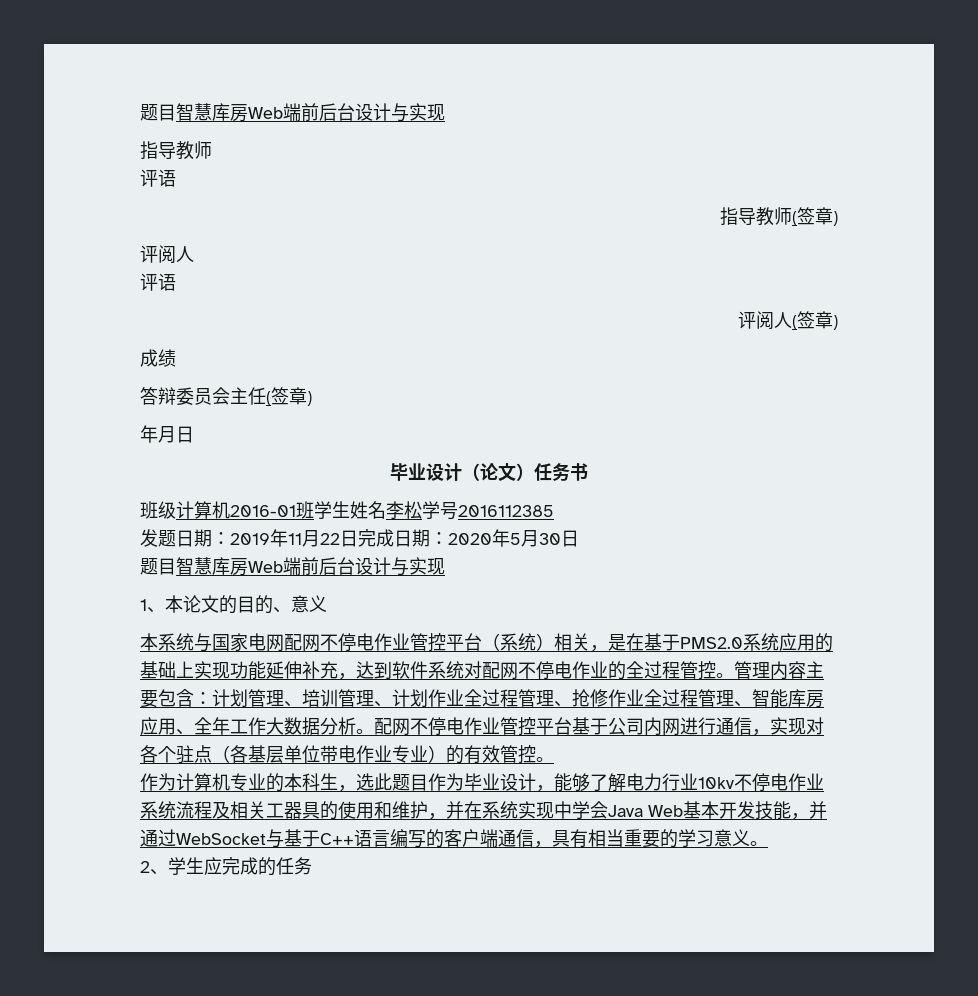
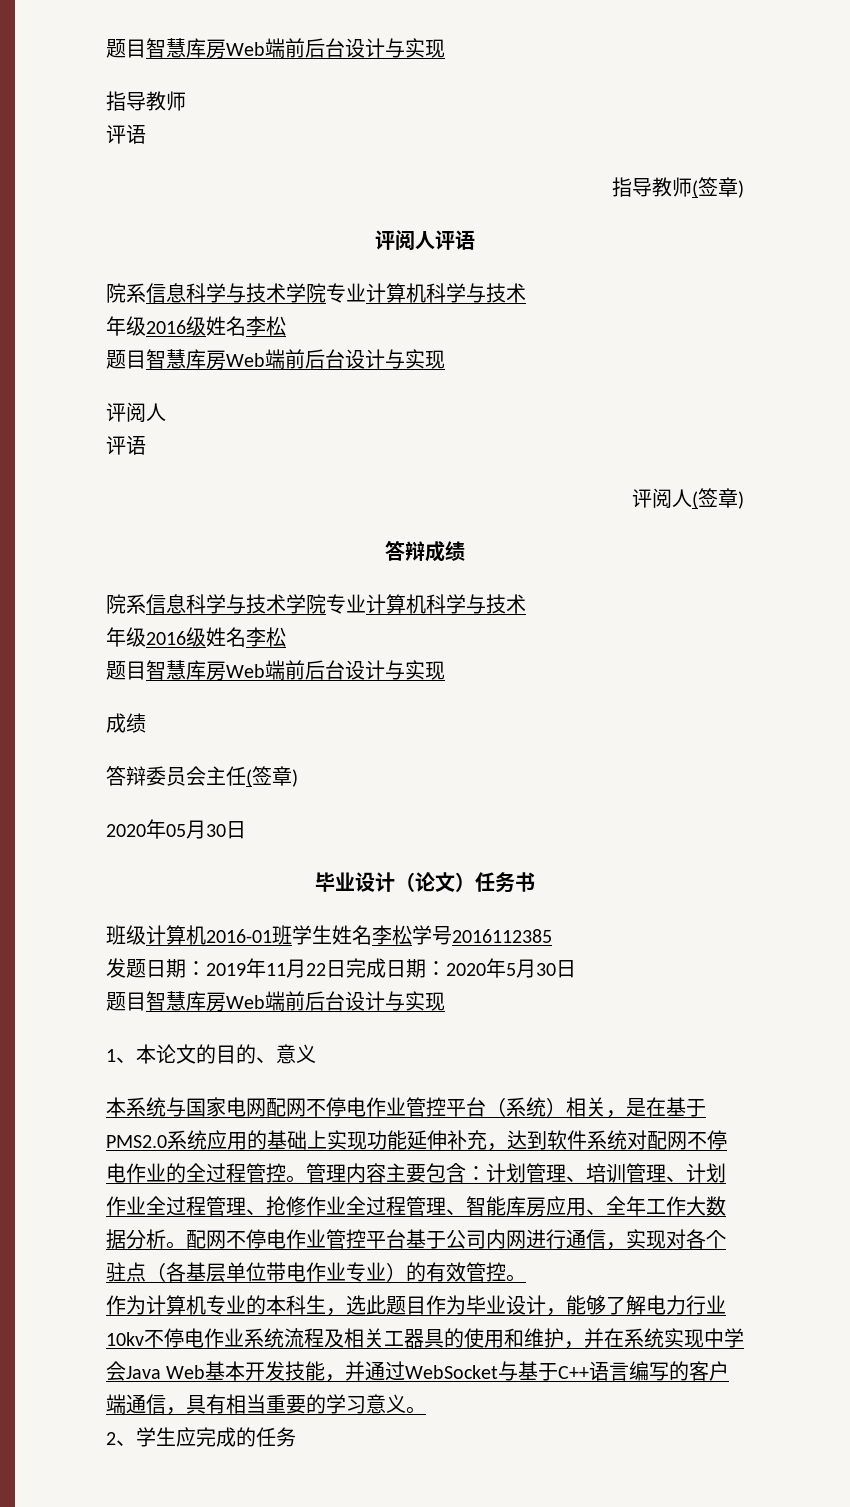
(838, 218) none -> [375,230,475,251] [106,283,526,303] [106,316,286,336] [106,349,445,370] // 评阅人评语 // 院系信息科学与技术学院专业计算机科学与技术 // 年级2016级姓名李松 // 题目智慧库房Web端前后台设计与实现
(838, 322) none -> [385,540,465,562] [106,594,526,614] [106,627,286,647] [106,660,445,681] // 答辩成绩 // 院系信息科学与技术学院专业计算机科学与技术 // 年级2016级姓名李松 // 题目智慧库房Web端前后台设计与实现
[140,425,176,443] 年月 -> [106,819,226,839] 2020年05月30

